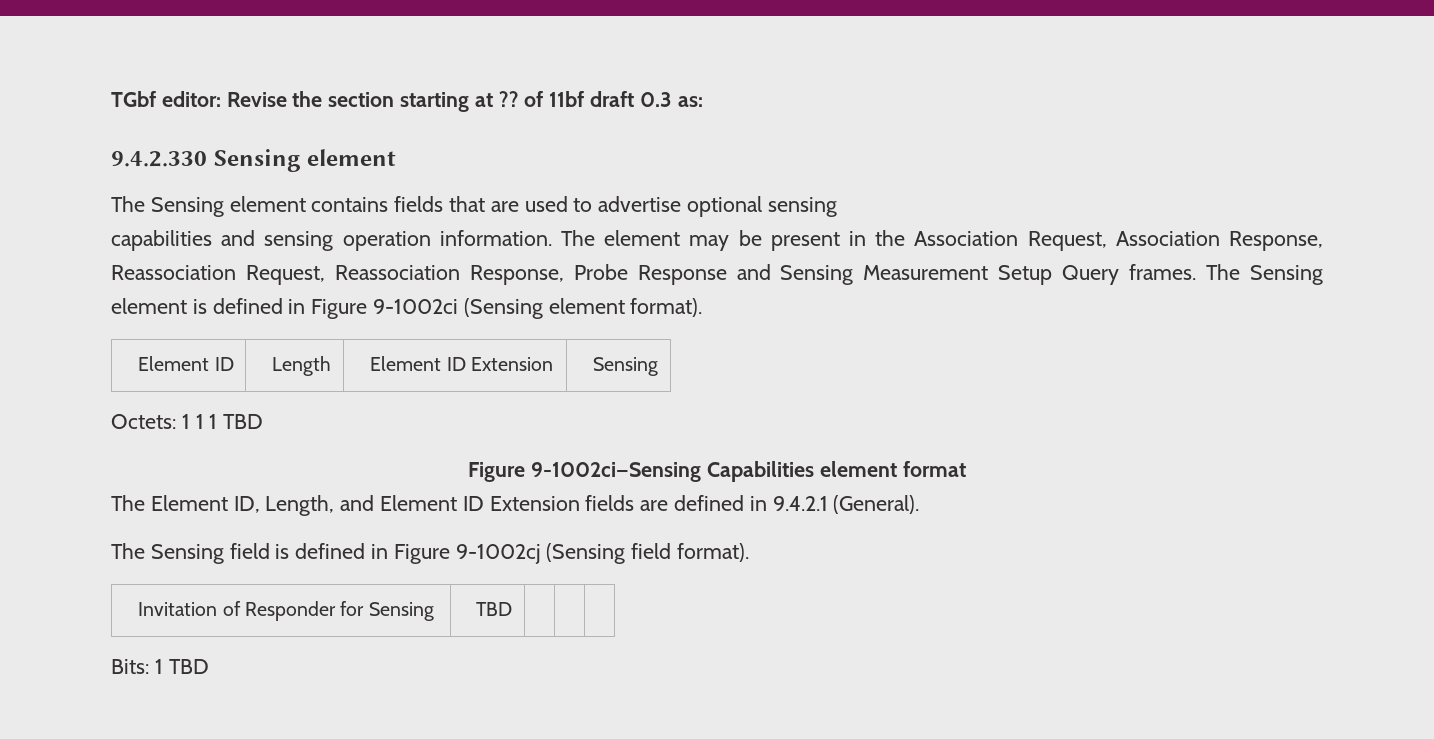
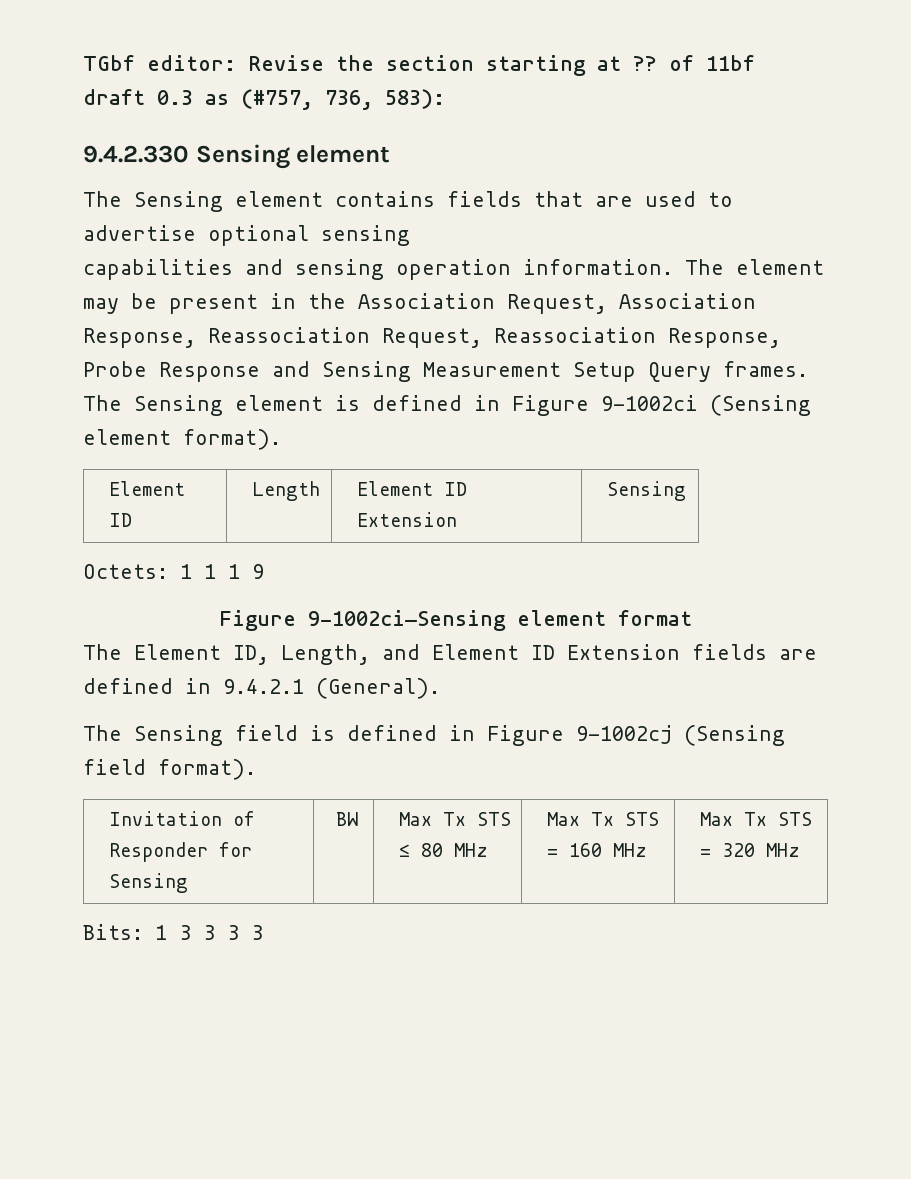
[677,96,703,107] as: -> [205,89,445,110] as (#757, 736, 583):
[223,414,264,429] TBD -> [252,564,264,579] 9
[706,461,814,482] Capabilities -> (506, 620) none
[476,602,513,616] [111,659,209,674] TBD | | | // Bits: 1 TBD -> [335,812,358,826] [398,812,511,826] [398,843,488,857] [546,812,659,826] [546,843,647,857] [699,812,812,826] [699,843,800,857] [83,924,263,940] BW | Max Tx STS ≤ 80 MHz | Max Tx STS = 160 MHz | Max Tx STS = 320 MHz // Bits: 1 3 3 3 3

